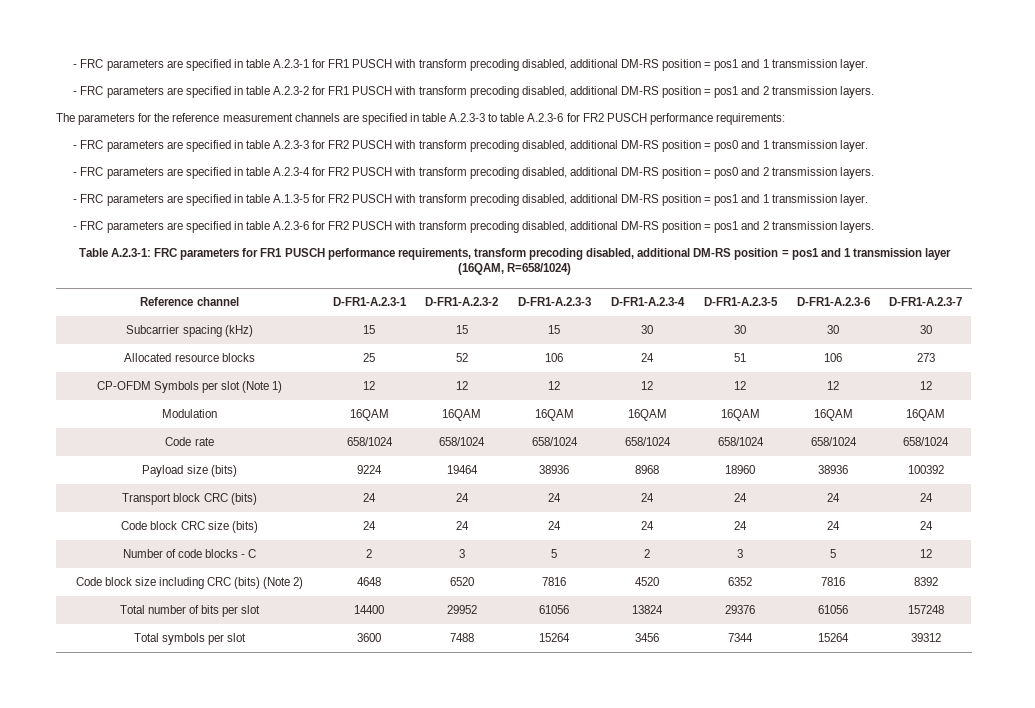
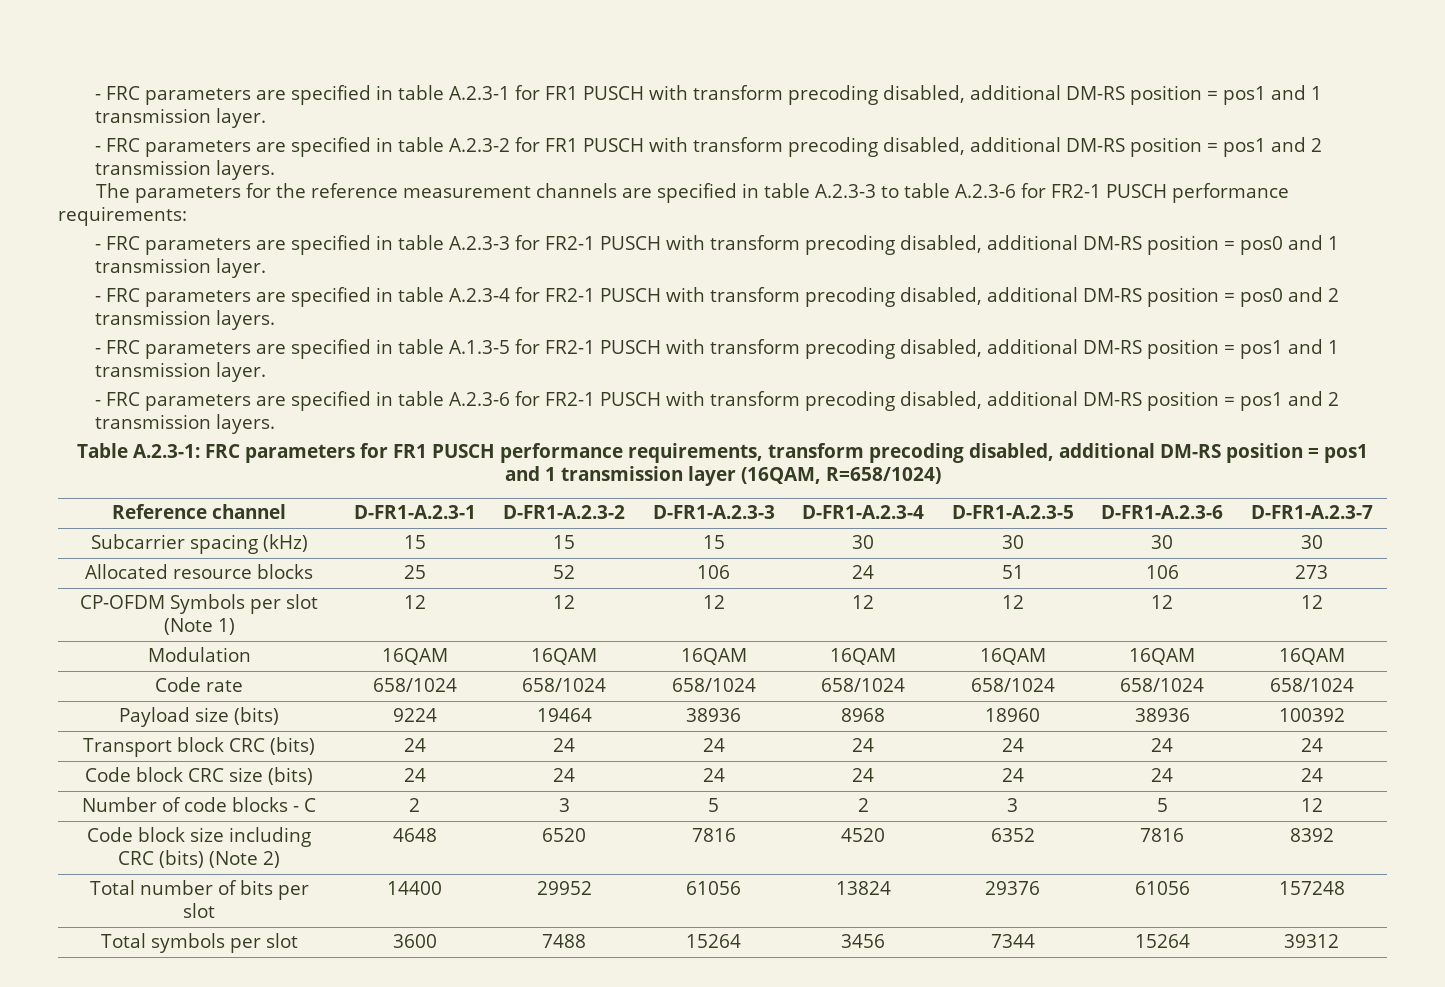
[582,113,604,122] FR2 -> [1050,184,1101,198] FR2-1
[328,140,350,149] FR2 -> [544,236,595,250] FR2-1
[328,167,350,176] FR2 -> [544,288,595,302] FR2-1
[328,194,350,203] FR2 -> [544,340,595,354] FR2-1
[328,221,350,230] FR2 -> [544,392,595,406] FR2-1

